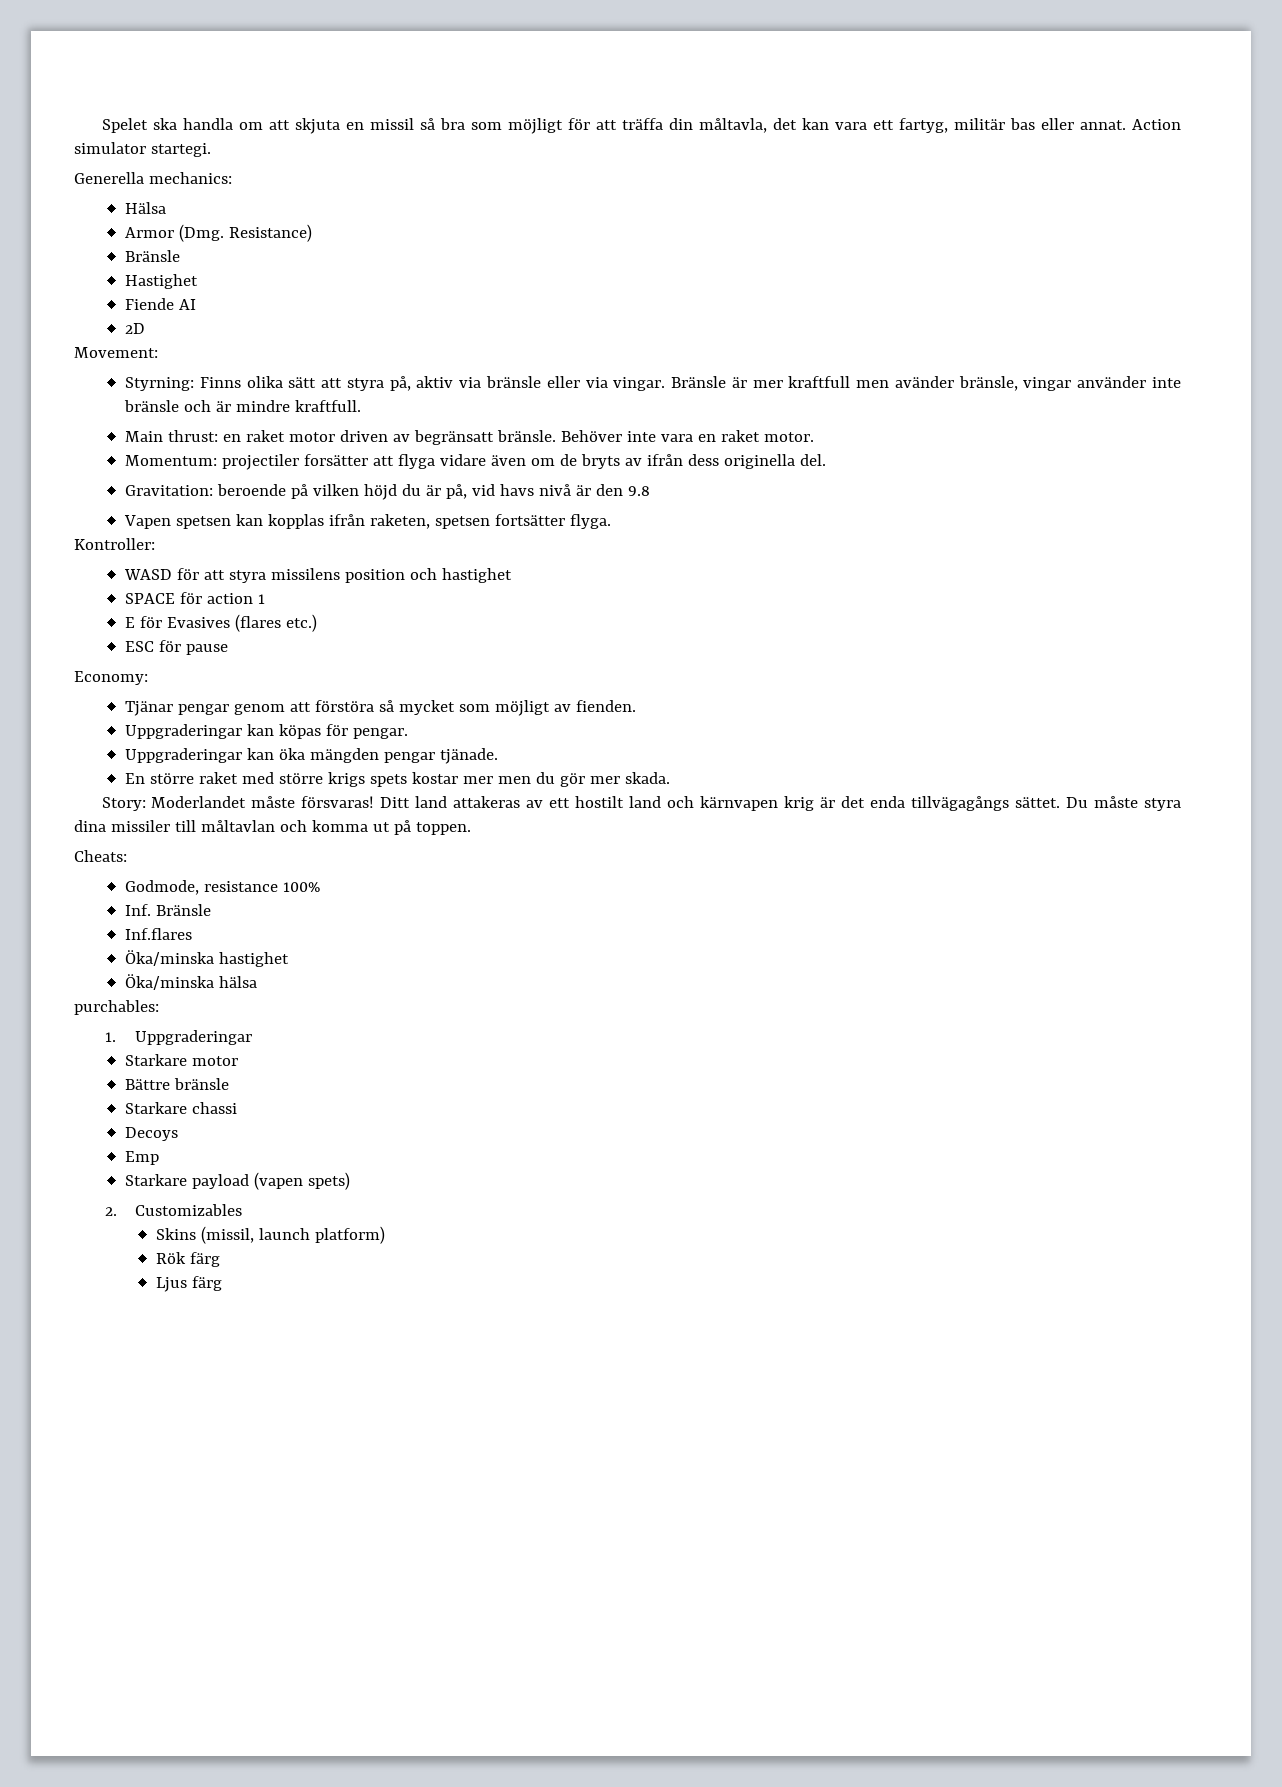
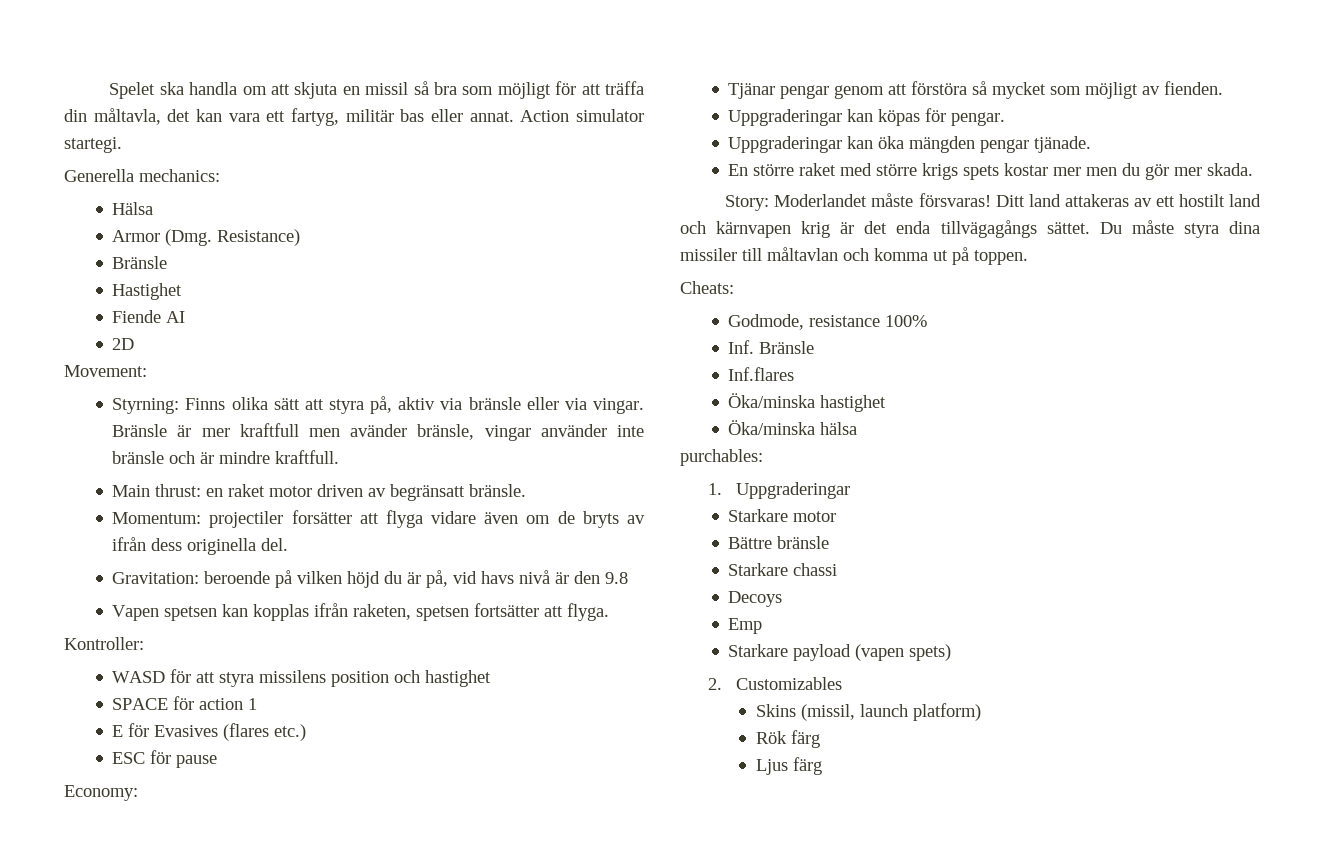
[560,430,814,442] Behöver inte vara en raket motor. -> (527, 490) none
(565, 520) none -> [544,606,564,617] att

